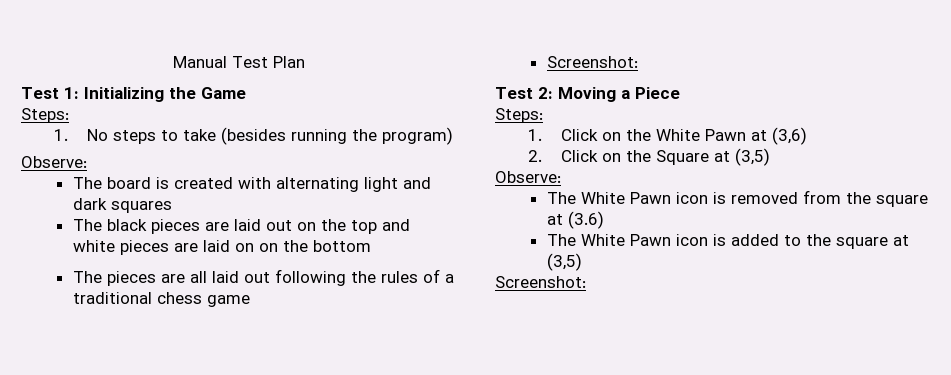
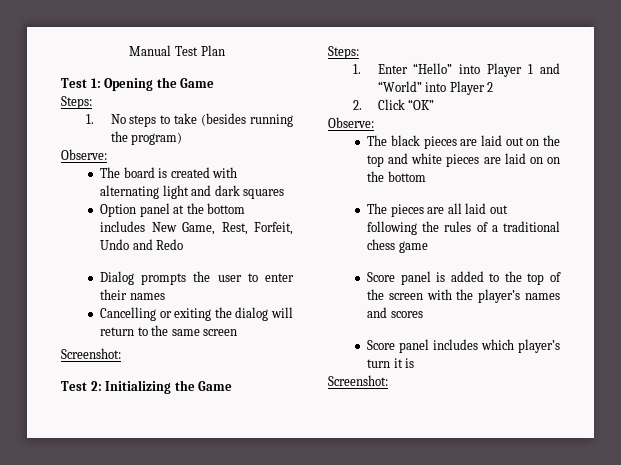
[84,87,164,102] Initializing -> [104,78,154,91] Opening
(172, 207) none -> [100,203,246,217] [100,221,293,235] [100,239,184,250] [100,271,294,285] [100,289,165,300] [100,307,293,321] [100,325,238,336] [61,348,121,359] [61,380,233,394] [328,46,359,59] [352,63,560,77] [377,81,494,95] [352,99,435,110] [328,117,374,128] // Option panel at the bottom includes New Game, Rest, Forfeit, Undo and Redo // Dialog prompts the user to enter their names // Cancelling or exiting the dialog will return to the same screen // Screenshot: // Test 2: Initializing the Game // Steps: // 1. Enter “Hello” into Player 1 and “World” into Player 2 // 2. Click “OK” // Observe:
[546,56,638,68] [495,87,680,102] [495,108,543,123] [527,127,807,145] [527,148,770,166] [495,171,561,183] [546,190,928,207] [546,211,604,229] [546,234,909,249] [546,253,582,271] Screenshot: // Test 2: Moving a Piece // Steps: // 1. Click on the White Pawn at (3,6) // 2. Click on the Square at (3,5) // Observe: // The White Pawn icon is removed from the square at (3.6) // The White Pawn icon is added to the square at (3,5) -> [367,271,561,285] [367,289,560,303] [367,307,423,318] [367,339,560,353] [367,358,415,368] Score panel is added to the top of the screen with the player’s names and scores // Score panel includes which player’s turn it is

